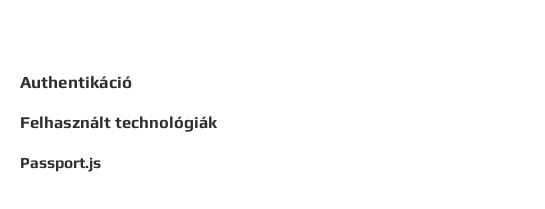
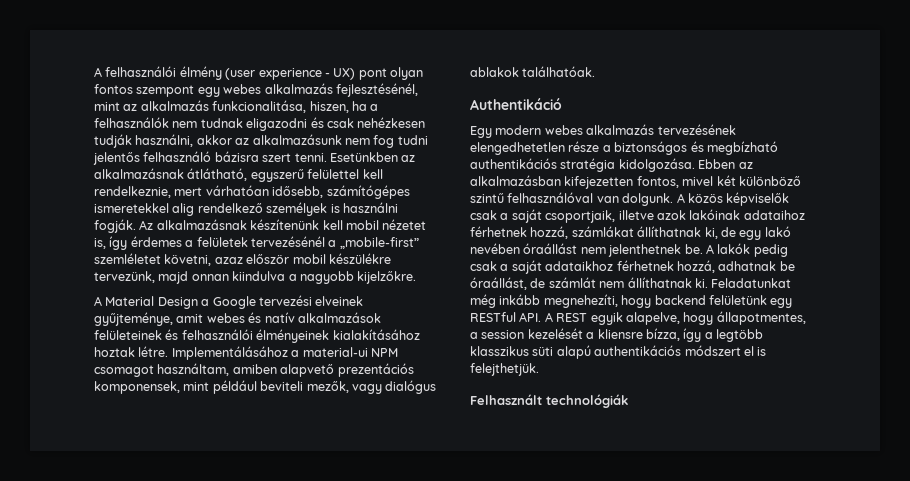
[20,76,132,89] Authentikáció -> [94,66,423,80] [94,83,418,97] [94,100,379,113] [94,117,426,131] [94,134,428,148] [93,151,416,165] [94,168,383,182] [94,185,410,199] [94,202,398,216] [94,219,427,233] [94,236,419,250] [94,253,391,266] [94,271,417,284] [94,295,364,309] [94,312,381,326] [94,329,420,343] [94,346,398,360] [94,363,414,377] [94,380,437,394] [470,66,596,77] [470,98,562,110] [470,124,736,138] [470,141,778,155] [470,158,753,172] [470,175,801,189] [470,192,790,206] [470,209,805,223] [470,226,791,240] [470,243,788,257] [470,260,795,274] [470,277,792,290] [470,294,793,308] [470,311,806,325] [470,328,763,342] [470,345,767,359] [470,363,539,376] A felhasználói élmény (user experience - UX) pont olyan fontos szempont egy webes alkalmazás fejlesztésénél, mint az alkalmazás funkcionalitása, hiszen, ha a felhasználók nem tudnak eligazodni és csak nehézkesen tudják használni, akkor az alkalmazásunk nem fog tudni jelentős felhasználó bázisra szert tenni. Esetünkben az alkalmazásnak átlátható, egyszerű felülettel kell rendelkeznie, mert várhatóan idősebb, számítógépes ismeretekkel alig rendelkező személyek is használni fogják. Az alkalmazásnak készítenünk kell mobil nézetet is, így érdemes a felületek tervezésénél a „mobile-first” szemléletet követni, azaz először mobil készülékre tervezünk, majd onnan kiindulva a nagyobb kijelzőkre. // A Material Design a Google tervezési elveinek gyűjteménye, amit webes és natív alkalmazások felületeinek és felhasználói élményeinek kialakításához hoztak létre. Implementálásához a material-ui NPM csomagot használtam, amiben alapvető prezentációs komponensek, mint például beviteli mezők, vagy dialógus ablakok találhatóak. // Authentikáció // Egy modern webes alkalmazás tervezésének elengedhetetlen része a biztonságos és megbízható authentikációs stratégia kidolgozása. Ebben az alkalmazásban kifejezetten fontos, mivel két különböző szintű felhasználóval van dolgunk. A közös képviselők csak a saját csoportjaik, illetve azok lakóinak adataihoz férhetnek hozzá, számlákat állíthatnak ki, de egy lakó nevében óraállást nem jelenthetnek be. A lakók pedig csak a saját adataikhoz férhetnek hozzá, adhatnak be óraállást, de számlát nem állíthatnak ki. Feladatunkat még inkább megnehezíti, hogy backend felületünk egy RESTful API. A REST egyik alapelve, hogy állapotmentes, a session kezelését a kliensre bízza, így a legtöbb klasszikus süti alapú authentikációs módszert el is felejthetjük.
[20,157,101,172] // Passport.js -> (628, 401) none

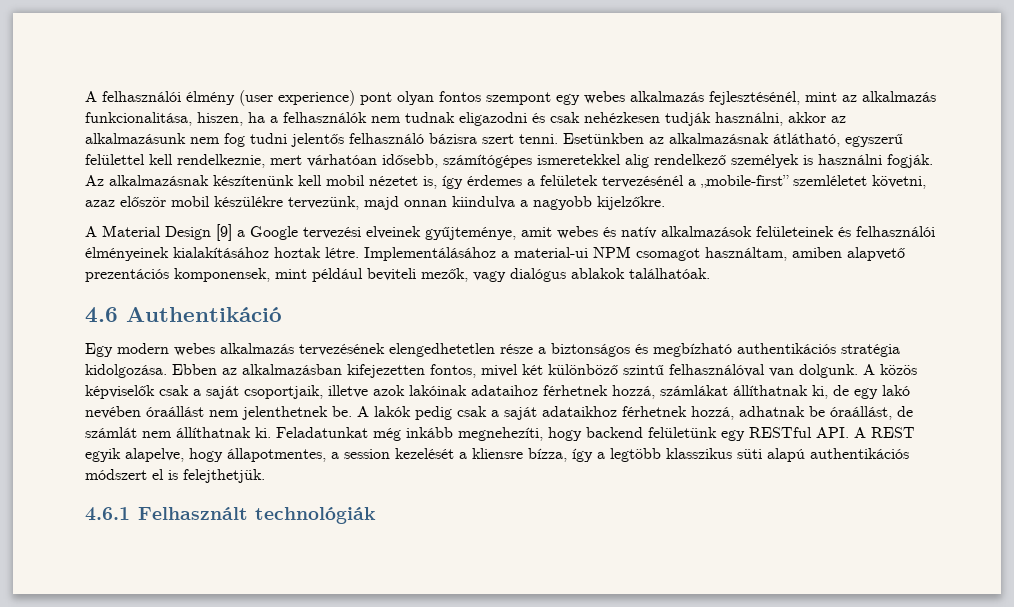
[258,68,356,80] experience - UX) -> [278,90,355,106] experience)
(198, 303) none -> [216,224,232,241] [9]
(596, 71) none -> [85,307,118,323] 4.6
(539, 369) none -> [85,507,130,521] 4.6.1

